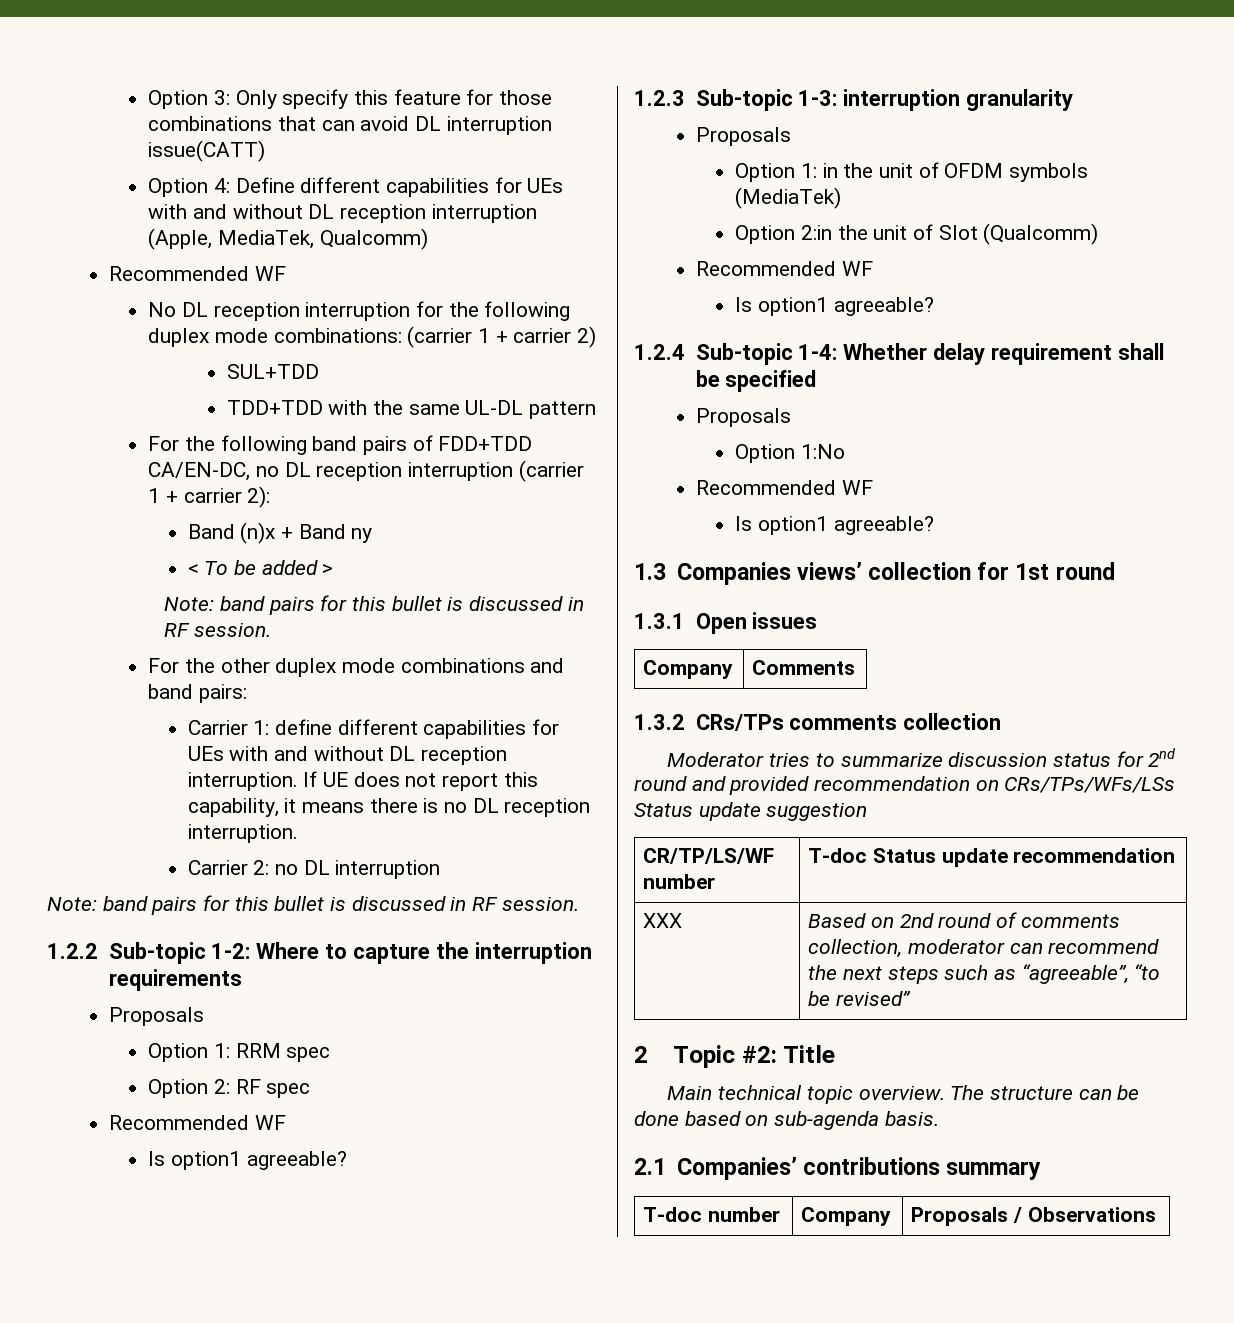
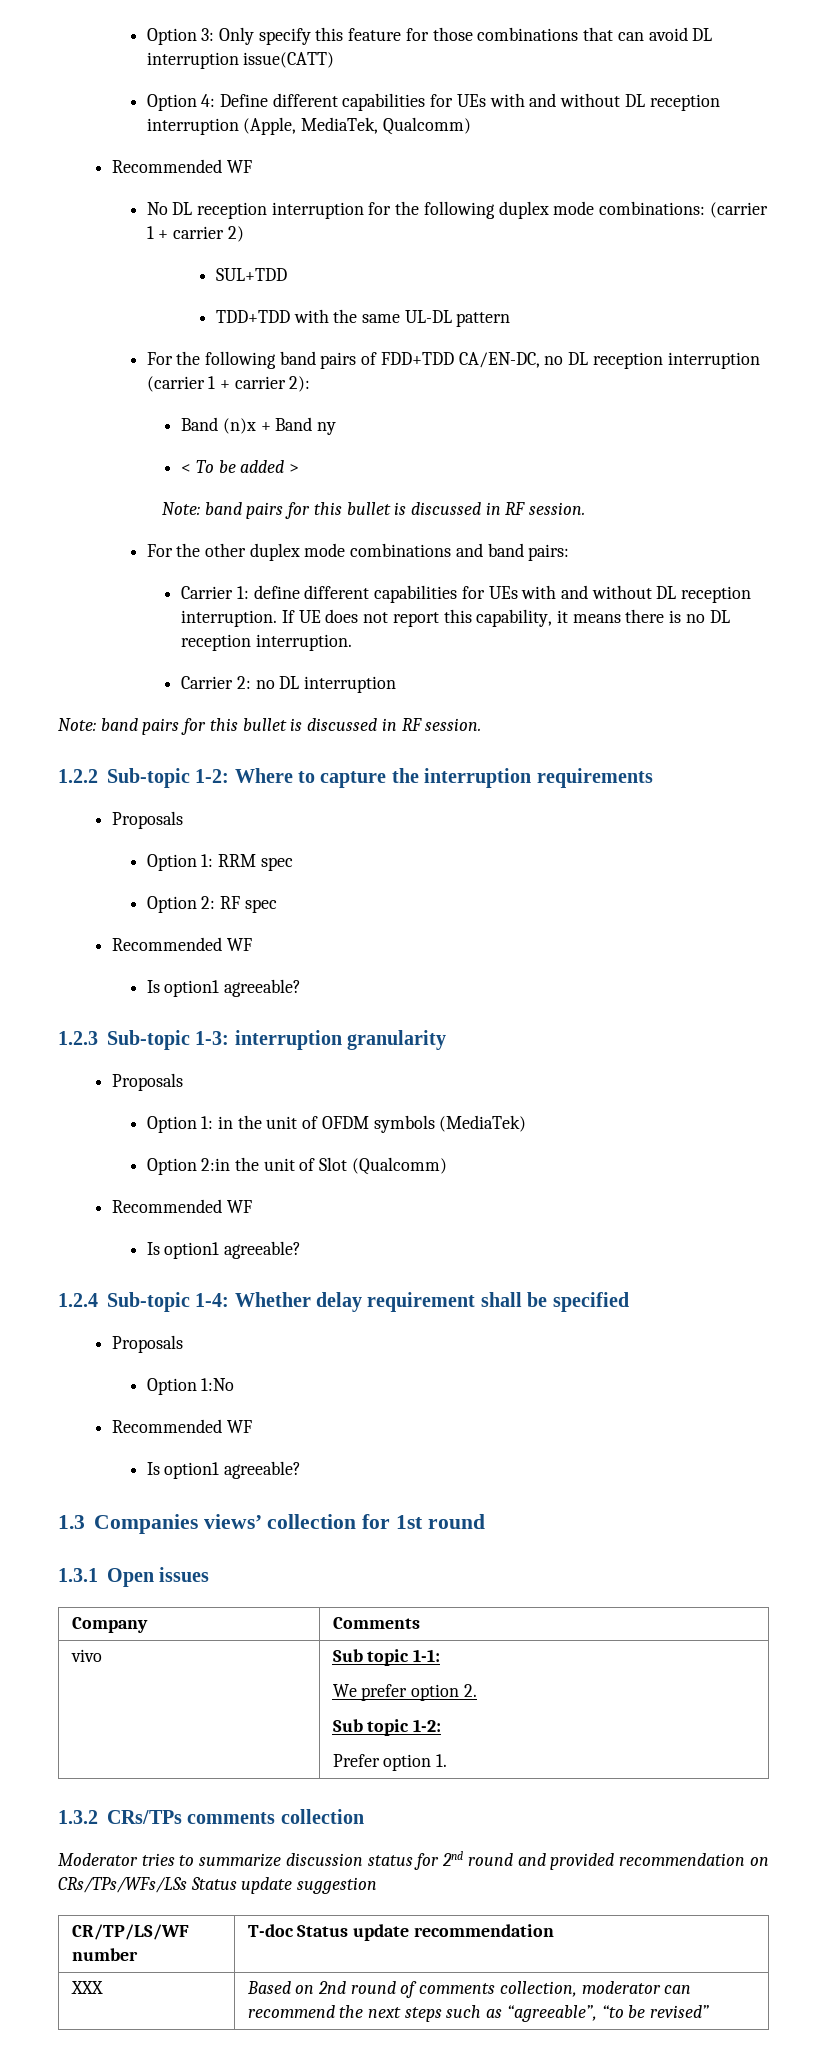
(856, 667) none -> [70,1649,102,1662] [332,1649,440,1666] [332,1684,477,1701] [332,1719,441,1736] [332,1754,447,1771] // vivo | Sub topic 1-1: // We prefer option 2. // Sub topic 1-2: // Prefer option 1.
[634,1045,836,1068] [667,1085,1140,1104] [634,1111,939,1130] [634,1157,1041,1180] [643,1207,781,1222] [801,1207,892,1226] [911,1207,1156,1226] // 2 Topic #2: Title // Main technical topic overview. The structure can be done based on sub-agenda basis. // 2.1 Companies’ contributions summary // T-doc number | Company | Proposals / Observations -> (710, 2011) none

